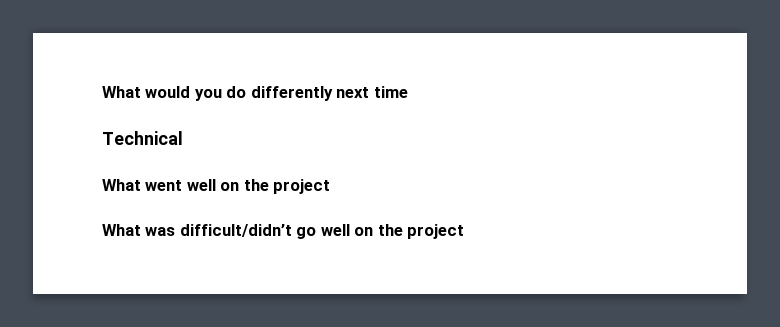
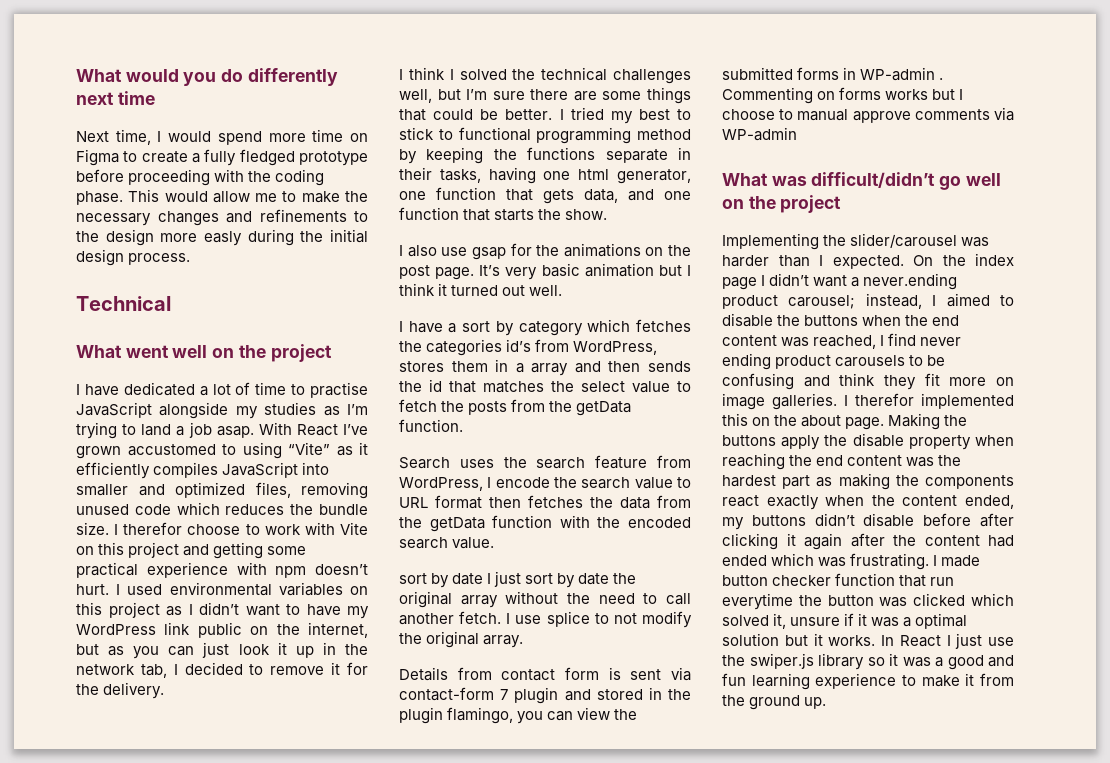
(408, 92) none -> [76,129,369,145] [76,149,368,166] [76,169,325,186] [76,189,368,205] [76,209,368,226] [76,229,368,246] [76,249,191,266] // Next time, I would spend more time on Figma to create a fully fledged prototype before proceeding with the coding phase. This would allow me to make the necessary changes and refinements to the design more easly during the initial design process.
(331, 186) none -> [76,382,368,398] [76,402,368,419] [76,422,368,439] [76,442,368,459] [76,462,330,479] [76,482,368,499] [76,502,368,515] [76,522,369,535] [76,542,307,559] [76,562,368,578] [76,582,368,596] [76,602,369,619] [76,622,368,638] [76,642,368,659] [76,662,368,678] [76,682,165,699] [399,67,691,84] [399,87,691,104] [399,107,691,124] [399,127,691,144] [399,147,691,164] [399,167,691,184] [399,187,691,204] [399,207,608,221] [399,243,691,260] [399,263,691,280] [399,283,563,296] [399,319,691,336] [399,339,658,356] [399,359,692,376] [399,379,691,393] [399,399,632,416] [399,419,463,432] [399,455,691,469] [399,477,691,491] [399,495,691,509] [399,515,691,532] [399,537,495,549] [399,571,637,588] [399,591,691,608] [399,611,692,628] [399,631,524,648] [399,667,691,681] [399,687,691,704] [399,707,638,724] [722,67,944,81] [722,87,964,104] [722,107,1014,123] [722,127,797,141] // I have dedicated a lot of time to practise JavaScript alongside my studies as I’m trying to land a job asap. With React I’ve grown accustomed to using “Vite” as it efficiently compiles JavaScript into smaller and optimized files, removing unused code which reduces the bundle size. I therefor choose to work with Vite on this project and getting some practical experience with npm doesn’t hurt. I used environmental variables on this project as I didn’t want to have my WordPress link public on the internet, but as you can just look it up in the network tab, I decided to remove it for the delivery. // I think I solved the technical challenges well, but I’m sure there are some things that could be better. I tried my best to stick to functional programming method by keeping the functions separate in their tasks, having one html generator, one function that gets data, and one function that starts the show. // I also use gsap for the animations on the post page. It’s very basic animation but I think it turned out well. // I have a sort by category which fetches the categories id’s from WordPress, stores them in a array and then sends the id that matches the select value to fetch the posts from the getData function. // Search uses the search feature from WordPress, I encode the search value to URL format then fetches the data from the getData function with the encoded search value. // sort by date I just sort by date the original array without the need to call another fetch. I use splice to not modify the original array. // Details from contact form is sent via contact-form 7 plugin and stored in the plugin flamingo, you can view the submitted forms in WP-admin . Commenting on forms works but I choose to manual approve comments via WP-admin
(465, 231) none -> [722,233,990,250] [722,253,1014,269] [722,273,958,290] [722,293,1014,309] [722,313,960,327] [722,333,962,349] [722,353,946,370] [722,373,1014,390] [722,393,1014,410] [722,413,968,430] [722,433,1014,450] [722,453,962,470] [722,473,1014,490] [722,495,1014,510] [722,513,1014,530] [722,533,1014,550] [722,553,981,570] [722,573,955,587] [722,593,1014,610] [722,613,968,629] [722,633,1014,649] [722,653,1014,670] [722,673,1014,690] [722,695,827,710] // Implementing the slider/carousel was harder than I expected. On the index page I didn’t want a never.ending product carousel; instead, I aimed to disable the buttons when the end content was reached, I find never ending product carousels to be confusing and think they fit more on image galleries. I therefor implemented this on the about page. Making the buttons apply the disable property when reaching the end content was the hardest part as making the components react exactly when the content ended, my buttons didn’t disable before after clicking it again after the content had ended which was frustrating. I made button checker function that run everytime the button was clicked which solved it, unsure if it was a optimal solution but it works. In React I just use the swiper.js library so it was a good and fun learning experience to make it from the ground up.

